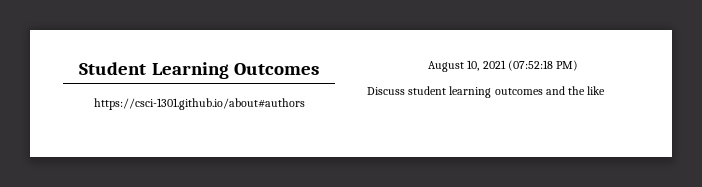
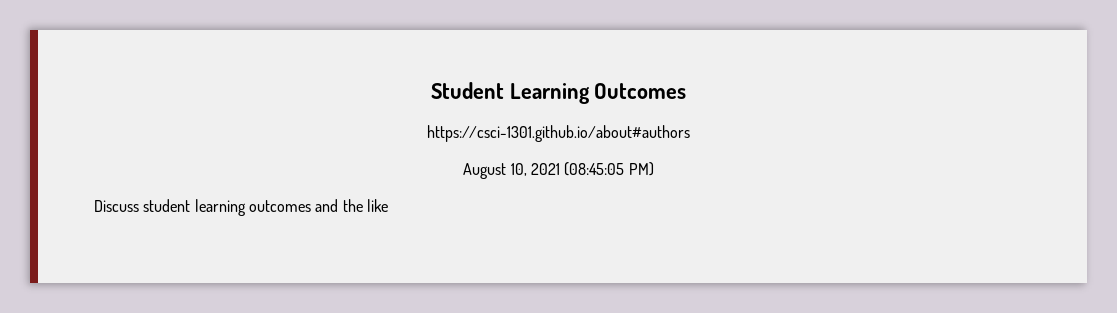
[507,60,553,71] (07:52:18 -> [564,162,625,176] (08:45:05

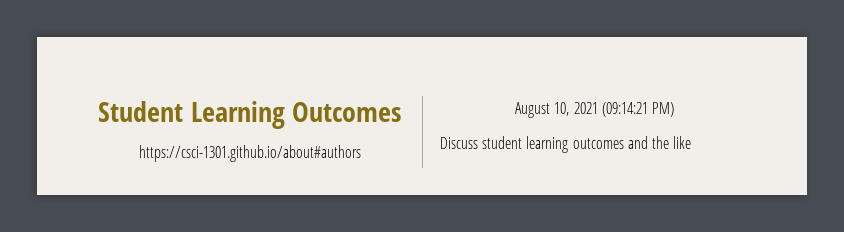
[564,162,625,176] (08:45:05 -> [601,102,648,117] (09:14:21

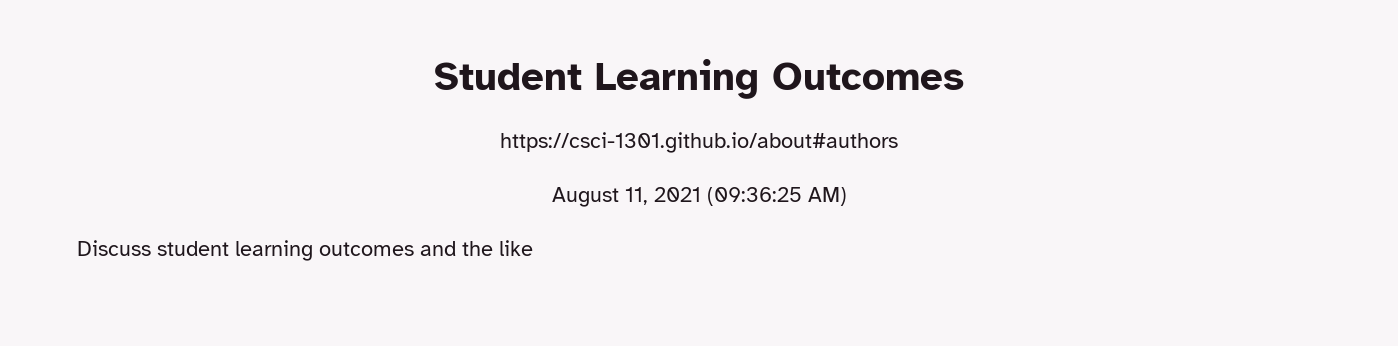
[554,102,674,117] 10, 2021 (09:14:21 PM) -> [624,187,847,206] 11, 2021 (09:36:25 AM)

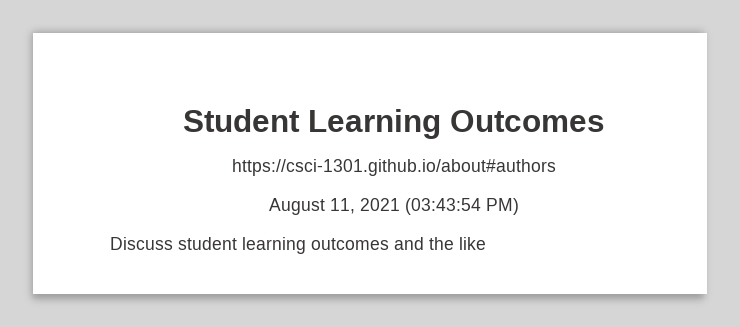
[706,187,847,206] (09:36:25 AM) -> [405,198,519,215] (03:43:54 PM)

